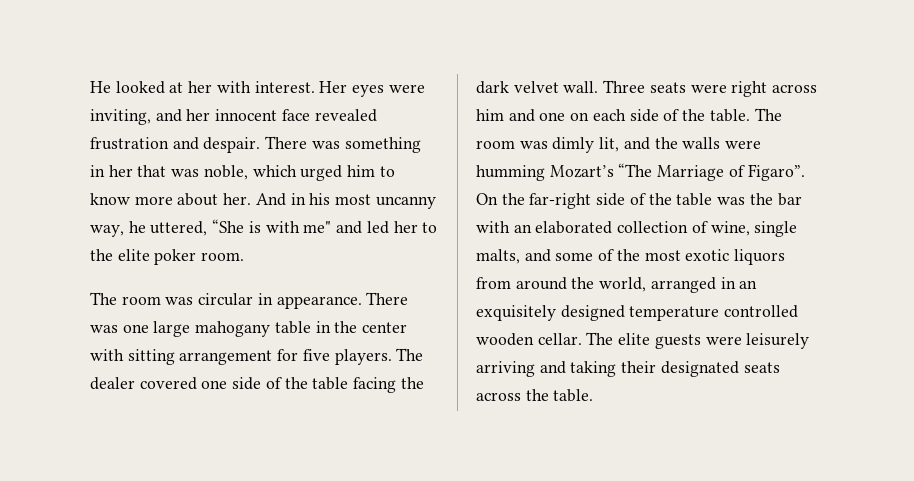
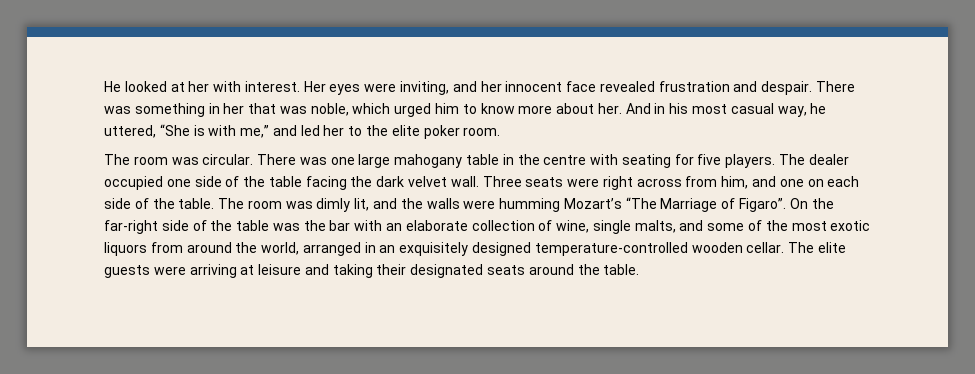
[375,196,436,209] uncanny -> [730,103,774,114] casual
[303,221,332,233] me" -> [240,125,270,138] me,”
[198,293,362,309] circular in appearance. -> [202,154,254,165] circular.
[362,322,408,333] [90,349,273,365] center with sitting arrangement -> [543,154,671,168] centre with seating
[139,377,197,390] covered -> [104,176,163,190] occupied
[476,109,504,121] him -> [685,176,749,189] from him,
[535,221,613,234] elaborated -> [405,220,468,231] elaborate
[629,305,799,321] temperature controlled -> [534,242,688,256] temperature-controlled
[746,333,810,349] [476,361,535,377] leisurely arriving -> [189,264,302,278] arriving at leisure
[476,392,521,401] across -> [528,264,574,275] around

